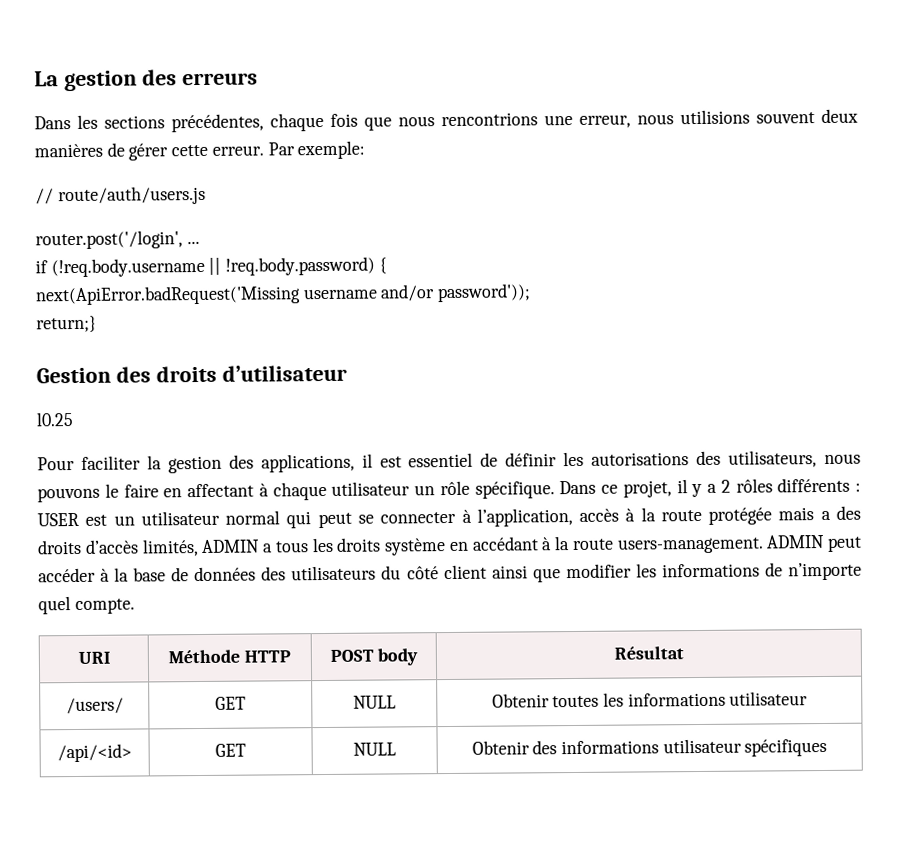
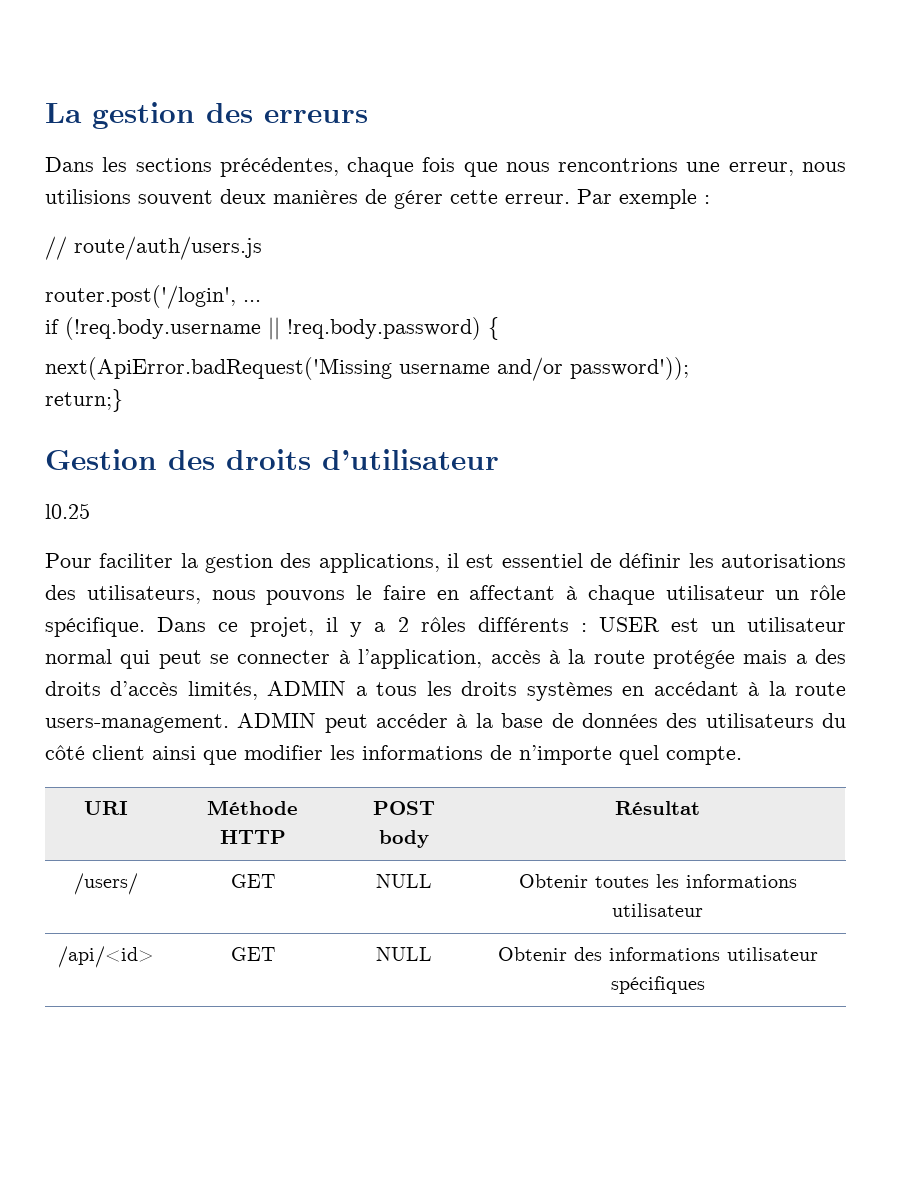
[297,140,366,160] exemple: -> [619,189,710,209] exemple :
[384,538,446,556] système -> [526,682,613,701] systèmes

